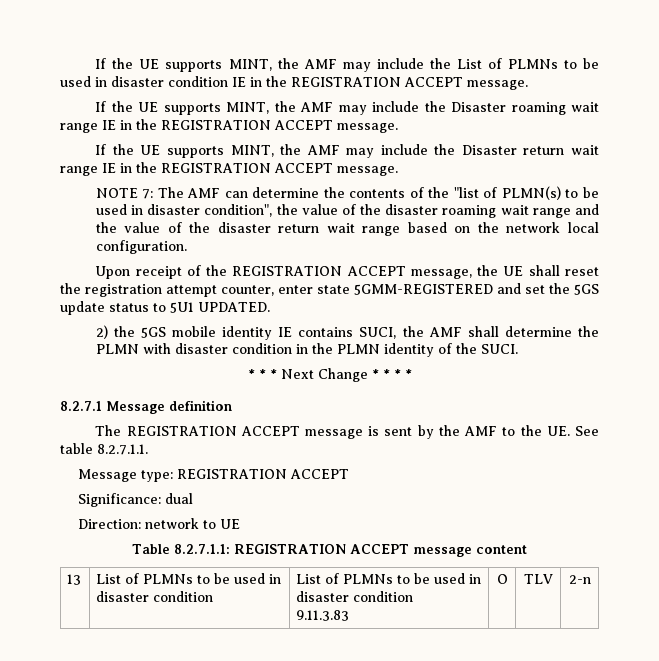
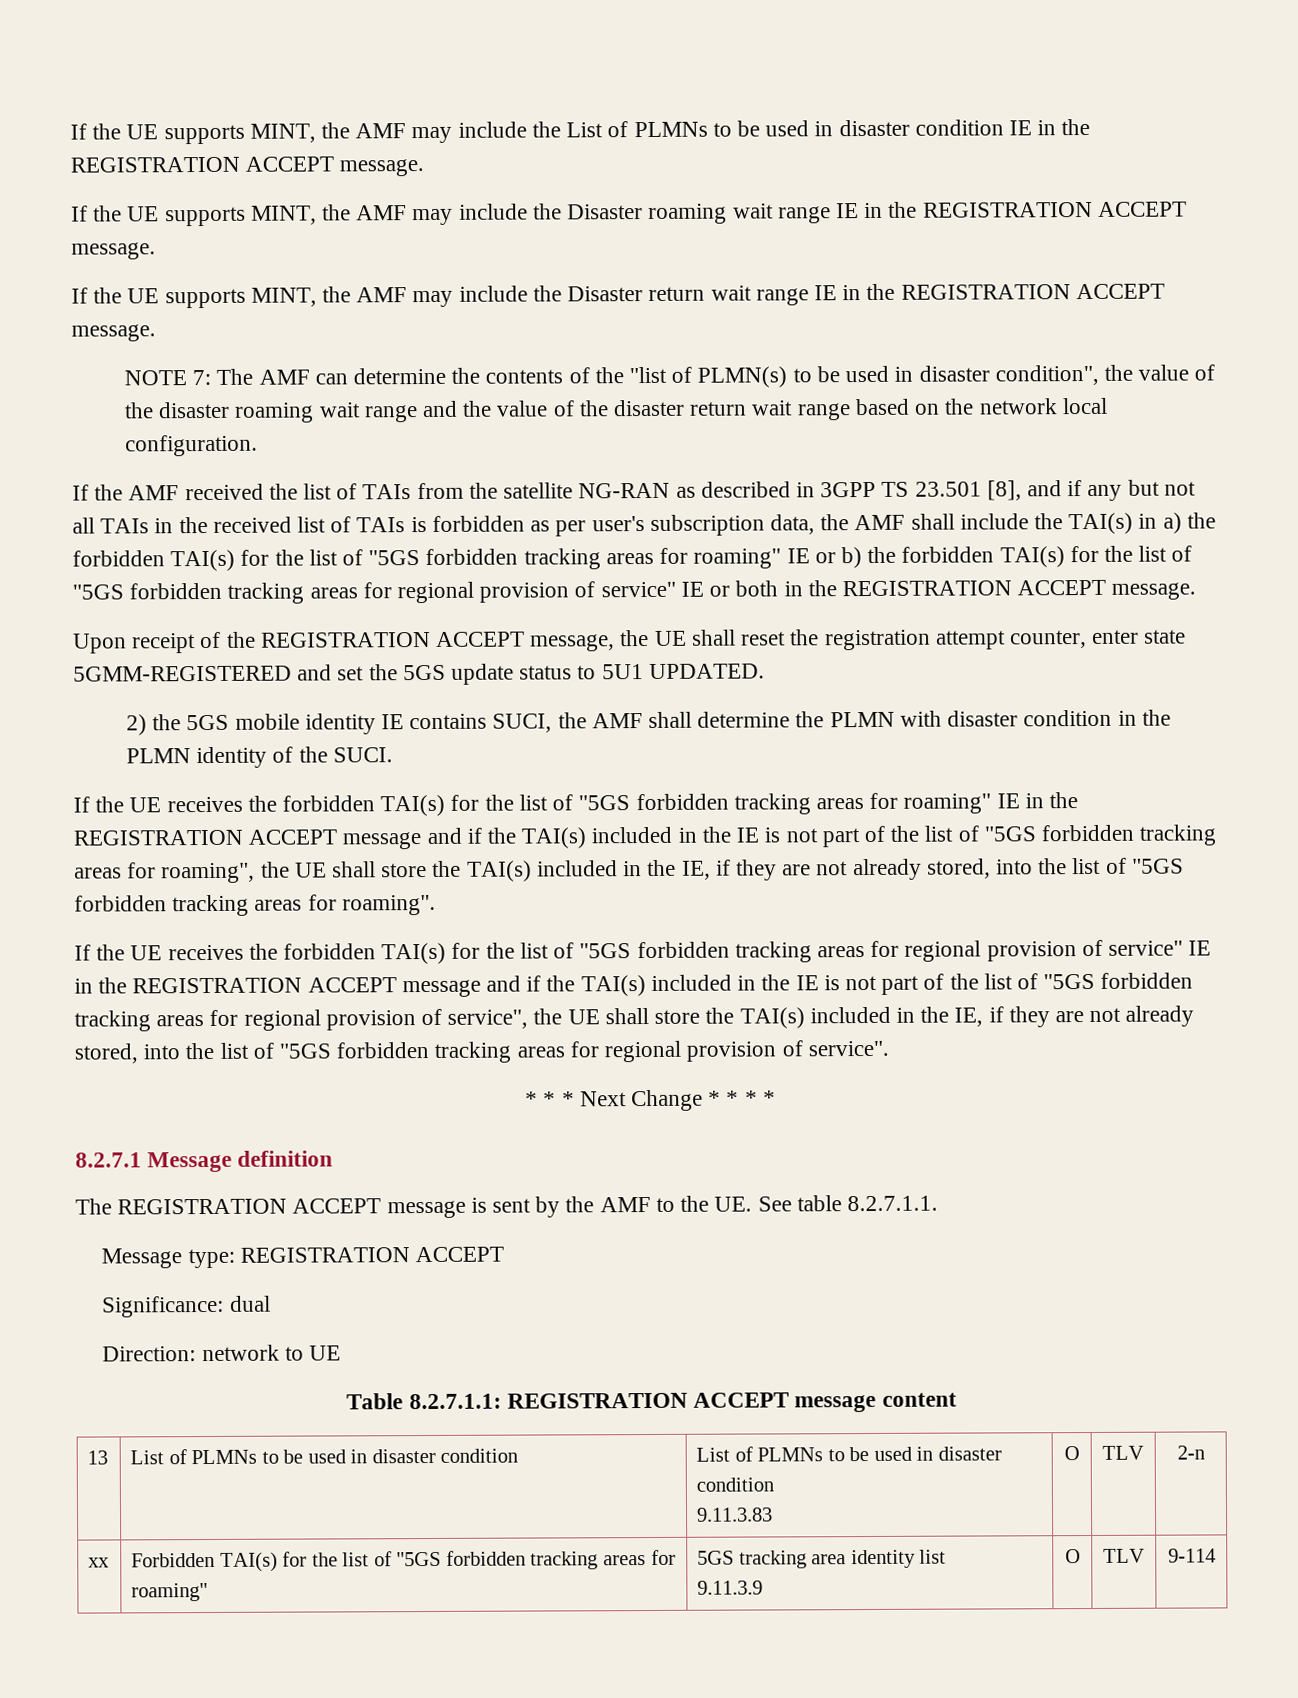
(187, 247) none -> [72,479,1196,502] [72,512,1216,537] [72,545,1193,572] [72,579,1197,604] // If the AMF received the list of TAIs from the satellite NG-RAN as described in 3GPP TS 23.501 [8], and if any but not all TAIs in the received list of TAIs is forbidden as per user's subscription data, the AMF shall include the TAI(s) in a) the forbidden TAI(s) for the list of "5GS forbidden tracking areas for roaming" IE or b) the forbidden TAI(s) for the list of "5GS forbidden tracking areas for regional provision of service" IE or both in the REGISTRATION ACCEPT message.
(518, 349) none -> [73,792,1078,817] [73,824,1217,850] [74,857,1184,884] [74,894,436,917] [74,939,1212,965] [74,972,1194,998] [74,1005,1195,1032] [74,1040,889,1064] // If the UE receives the forbidden TAI(s) for the list of "5GS forbidden tracking areas for roaming" IE in the REGISTRATION ACCEPT message and if the TAI(s) included in the IE is not part of the list of "5GS forbidden tracking areas for roaming", the UE shall store the TAI(s) included in the IE, if they are not already stored, into the list of "5GS forbidden tracking areas for roaming". // If the UE receives the forbidden TAI(s) for the list of "5GS forbidden tracking areas for regional provision of service" IE in the REGISTRATION ACCEPT message and if the TAI(s) included in the IE is not part of the list of "5GS forbidden tracking areas for regional provision of service", the UE shall store the TAI(s) included in the IE, if they are not already stored, into the list of "5GS forbidden tracking areas for regional provision of service".
(591, 579) none -> [88,1557,110,1568] [131,1549,676,1572] [131,1583,209,1602] [697,1549,947,1569] [697,1580,764,1595] [1064,1549,1081,1564] [1103,1548,1145,1563] [1167,1548,1216,1563] // xx | Forbidden TAI(s) for the list of "5GS forbidden tracking areas for roaming" | 5GS tracking area identity list // 9.11.3.9 | O | TLV | 9-114

